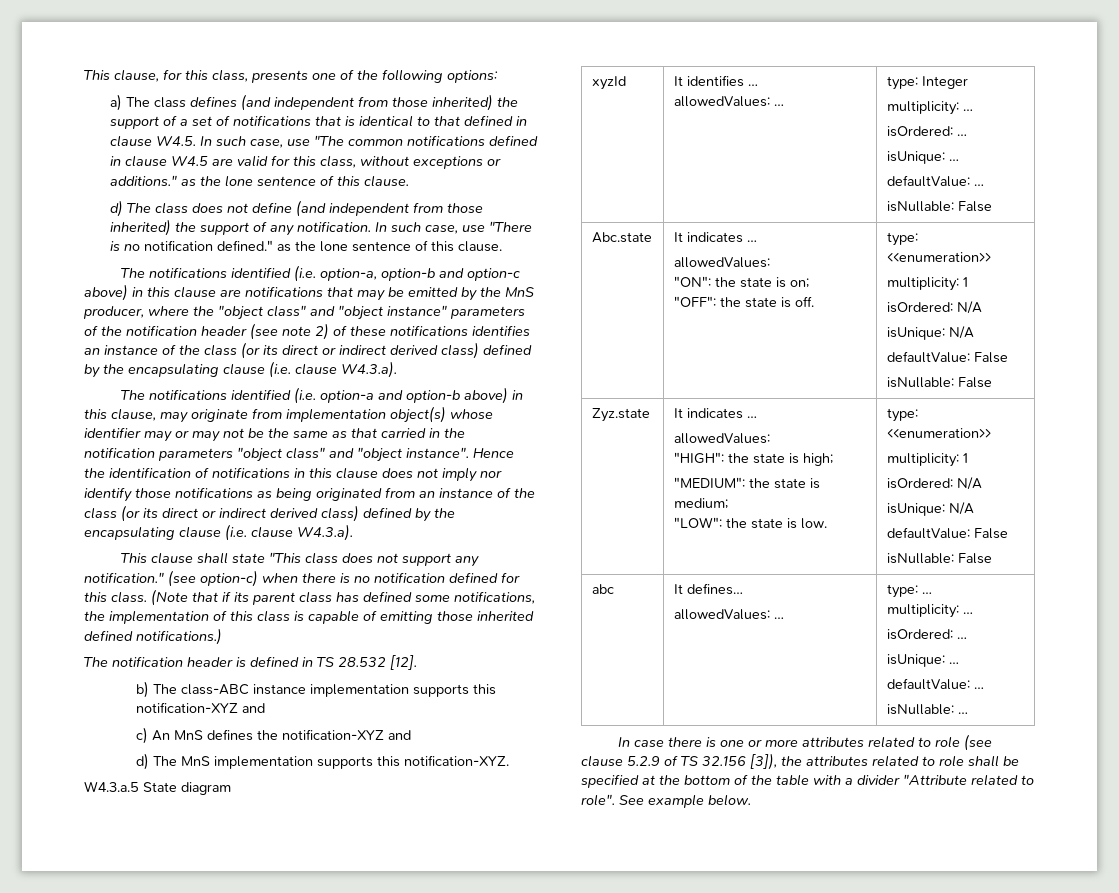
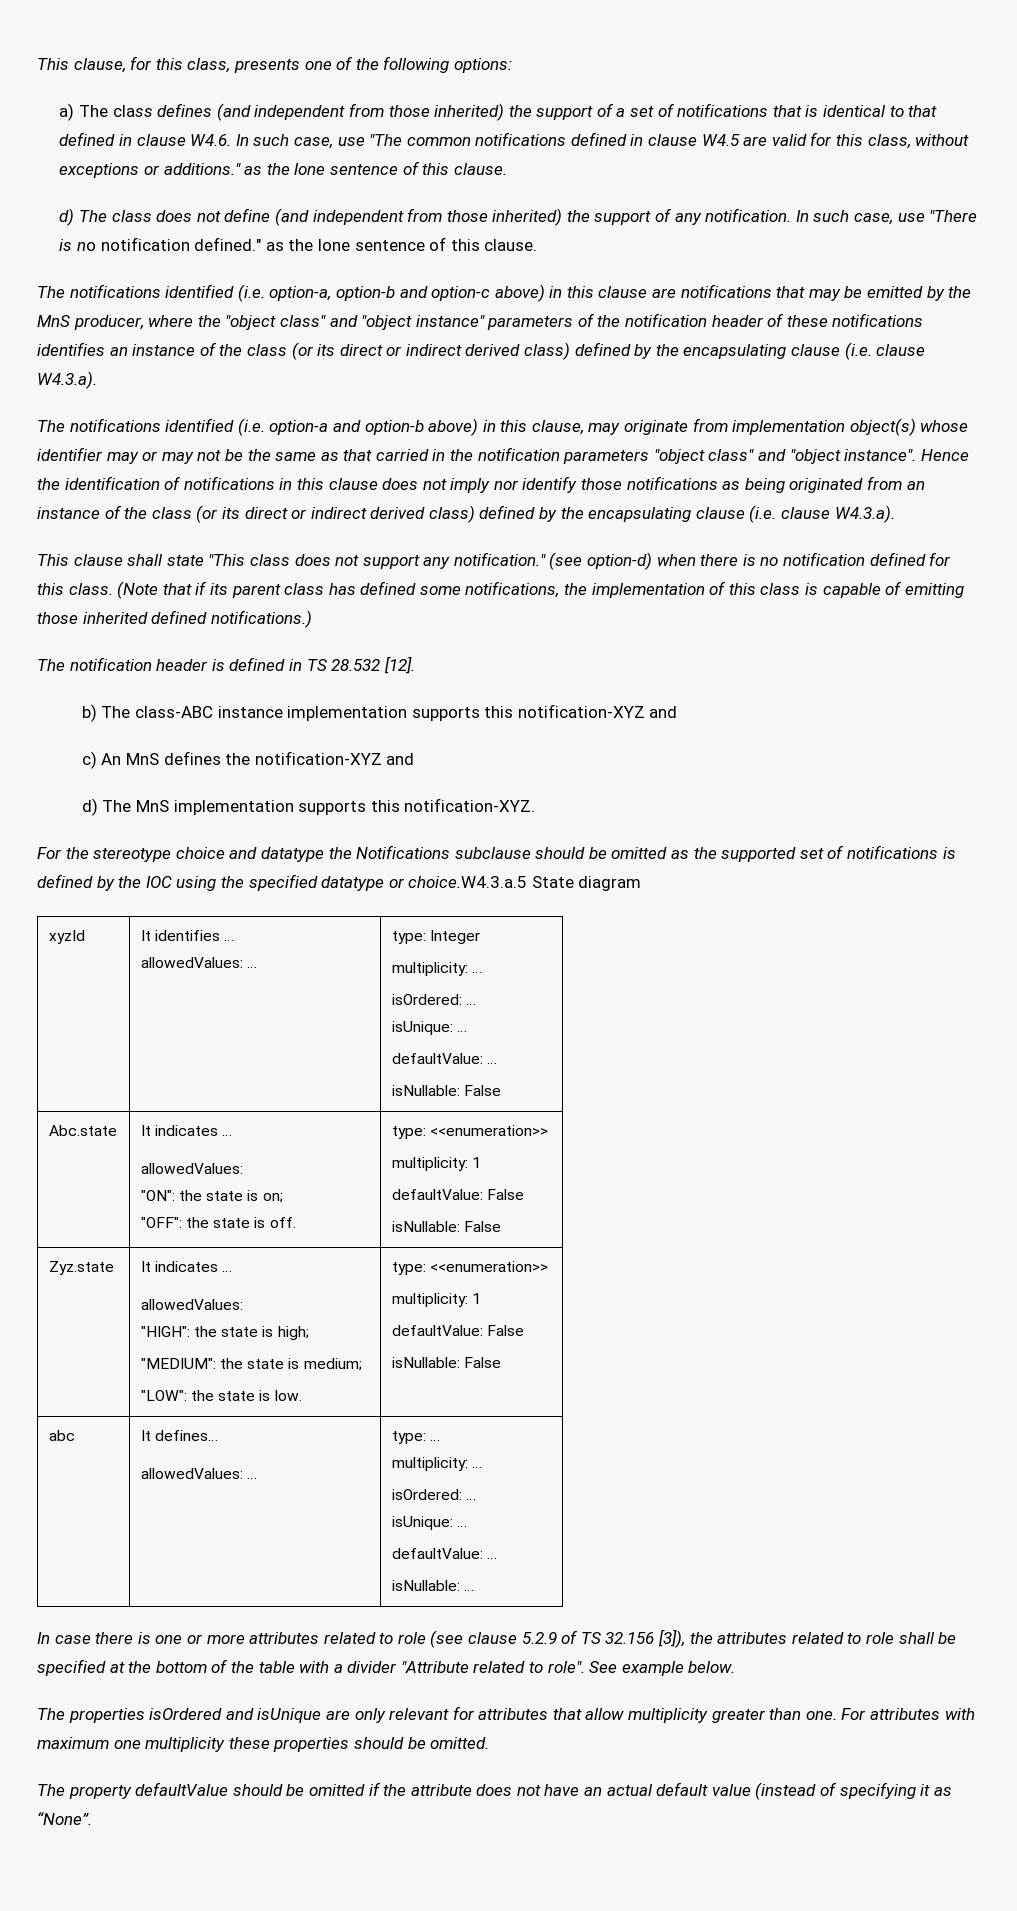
[156,136,197,146] W4.5. -> [190,134,232,146] W4.6.
[250,323,329,340] (see note 2) -> (763, 321) none
[200,570,258,587] option-c) -> [587,552,653,570] option-d)
[84,781,139,792] W4.3.a.5 -> [37,845,956,862] [37,874,528,891] For the stereotype choice and datatype the Notifications subclause should be omitted as the supported set of notifications is defined by the IOC using the specified datatype or choice.W4.3.a.5
[886,301,982,314] [886,326,974,340] // isOrdered: N/A // isUnique: N/A -> (482, 1162) none
[886,477,982,490] [886,502,974,516] // isOrdered: N/A // isUnique: N/A -> (482, 1298) none
(751, 800) none -> [37,1706,975,1723] [37,1737,490,1752] [37,1782,952,1800] [37,1812,92,1825] // The properties isOrdered and isUnique are only relevant for attributes that allow multiplicity greater than one. For attributes with maximum one multiplicity these properties should be omitted. // The property defaultValue should be omitted if the attribute does not have an actual default value (instead of specifying it as “None”.

